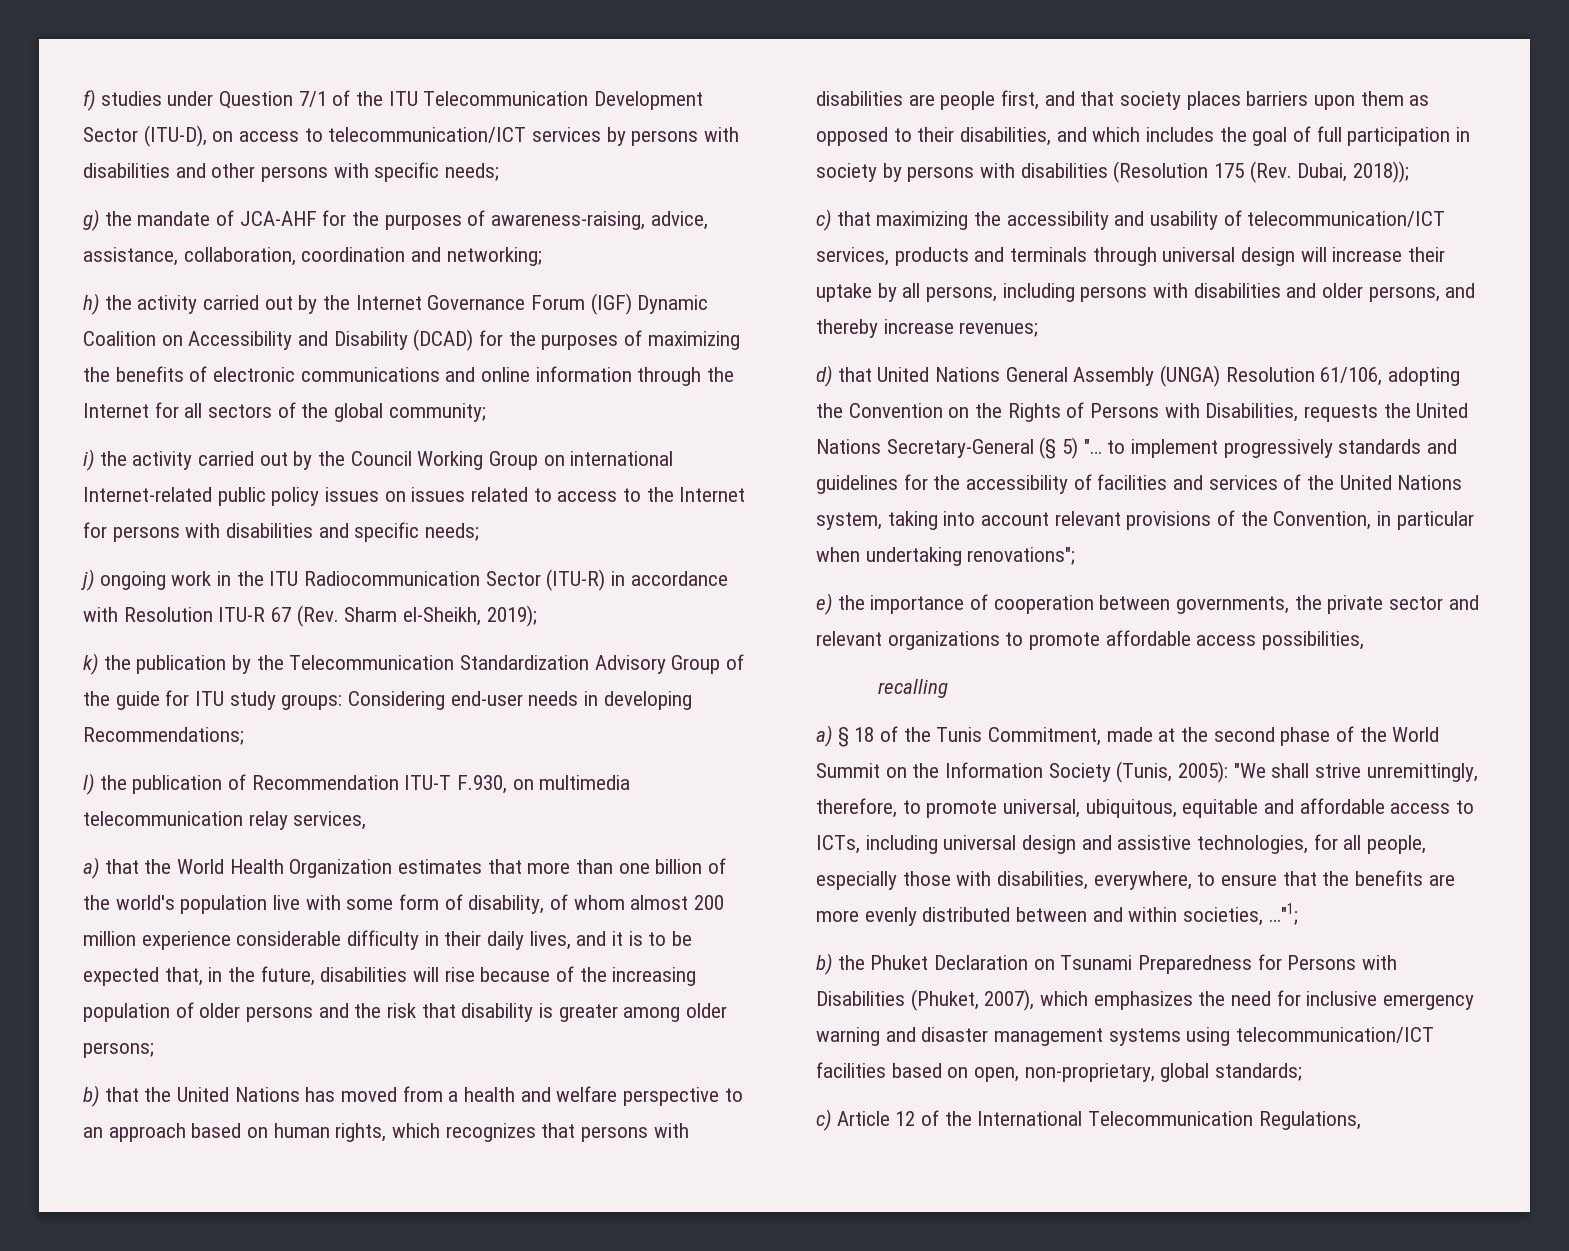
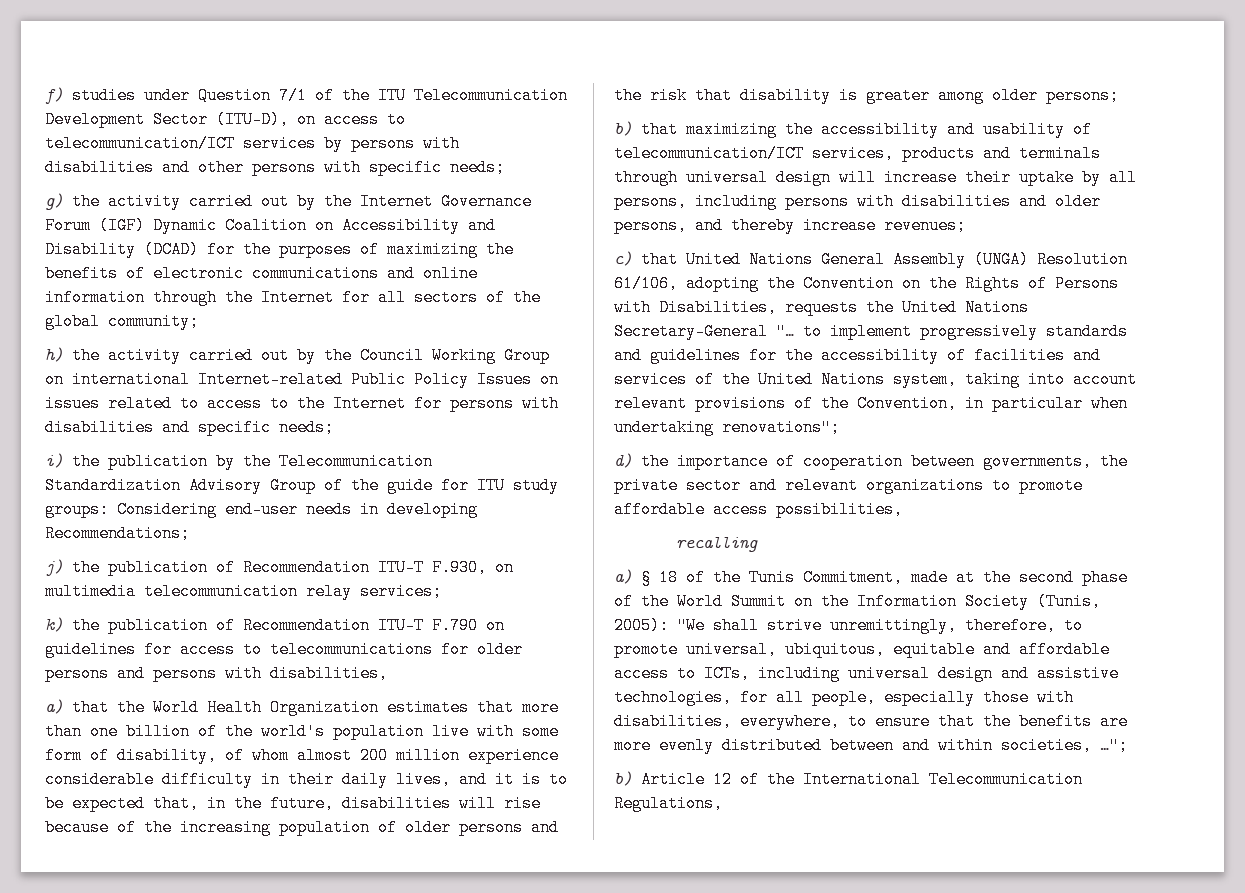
[137,210,708,230] [83,247,542,266] [83,293,132,315] mandate of JCA-AHF for the purposes of awareness-raising, advice, assistance, collaboration, coordination and networking; // h) the -> (100, 201) none
[83,449,94,471] i) -> [45,347,63,362] h)
[217,487,380,506] public policy issues -> [351,371,532,388] Public Policy Issues
[80,569,728,591] [83,605,537,627] [83,653,98,675] j) ongoing work in the ITU Radiocommunication Sector (ITU-R) in accordance with Resolution ITU-R 67 (Rev. Sharm el-Sheikh, 2019); // k) -> [45,453,63,468] i)
[83,773,94,795] l) -> [45,559,63,576] j)
[293,811,367,830] services, -> [360,583,442,600] [45,617,505,634] [45,641,523,658] [45,665,388,682] services; // k) the publication of Recommendation ITU-T F.790 on guidelines for access to telecommunications for older persons and persons with disabilities,
[144,1086,743,1106] [83,1123,689,1142] [816,90,1430,110] [816,126,1471,146] [816,161,1410,183] [816,209,871,231] the United Nations has moved from a health and welfare perspective to an approach based on human rights, which recognizes that persons with disabilities are people first, and that society places barriers upon them as opposed to their disabilities, and which includes the goal of full participation in society by persons with disabilities (Resolution 175 (Rev. Dubai, 2018)); // c) that -> (678, 129) none
[816,365,832,387] d) -> [614,251,632,266] c)
[1039,437,1079,459] (§ 5) -> (768, 331) none
[816,593,832,615] e) -> [614,453,632,468] d)
[1268,903,1298,925] [816,953,1398,975] [816,989,1475,1011] [816,1027,1435,1046] [816,1062,1303,1082] [816,1109,831,1131] …"1; // b) the Phuket Declaration on Tsunami Preparedness for Persons with Disabilities (Phuket, 2007), which emphasizes the need for inclusive emergency warning and disaster management systems using telecommunication/ICT facilities based on open, non-proprietary, global standards; // c) -> [1100,737,1128,754] [614,771,632,786] …"; // b)

